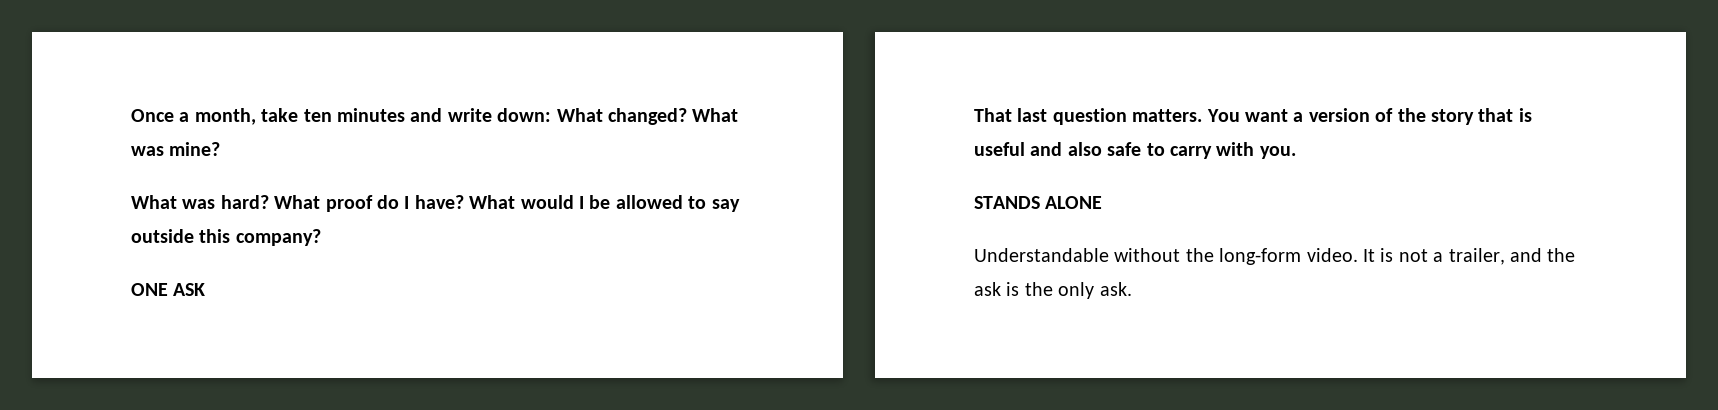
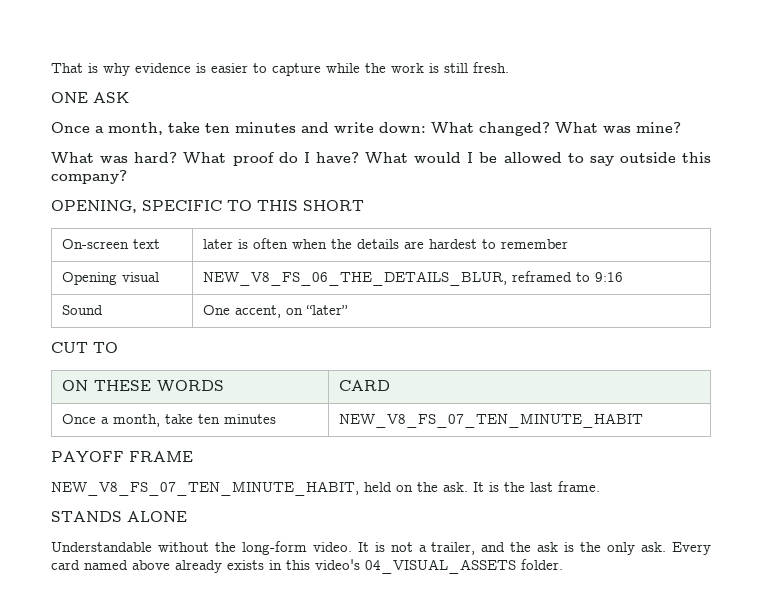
(131, 115) none -> [51,62,509,76] [51,92,129,103] That is why evidence is easier to capture while the work is still fresh. // ONE ASK //
[131,283,206,296] [974,108,1532,125] [974,142,1296,159] ONE ASK // That last question matters. You want a version of the story that is useful and also safe to carry with you. -> [51,200,364,213] [62,239,161,249] [203,238,569,249] [62,272,160,285] [203,271,624,286] [62,305,104,315] [203,305,349,318] [51,342,118,353] [62,380,225,392] [339,380,391,391] [62,414,277,427] [339,413,644,428] [51,451,193,462] [51,481,600,496] OPENING, SPECIFIC TO THIS SHORT // On-screen text | later is often when the details are hardest to remember // Opening visual | NEW_V8_FS_06_THE_DETAILS_BLUR, reframed to 9:16 // Sound | One accent, on “later” // CUT TO // ON THESE WORDS | CARD // Once a month, take ten minutes | NEW_V8_FS_07_TEN_MINUTE_HABIT // PAYOFF FRAME // NEW_V8_FS_07_TEN_MINUTE_HABIT, held on the ask. It is the last frame.
(1132, 289) none -> [672,542,712,555] [51,559,563,574] Every card named above already exists in this video's 04_VISUAL_ASSETS folder.

